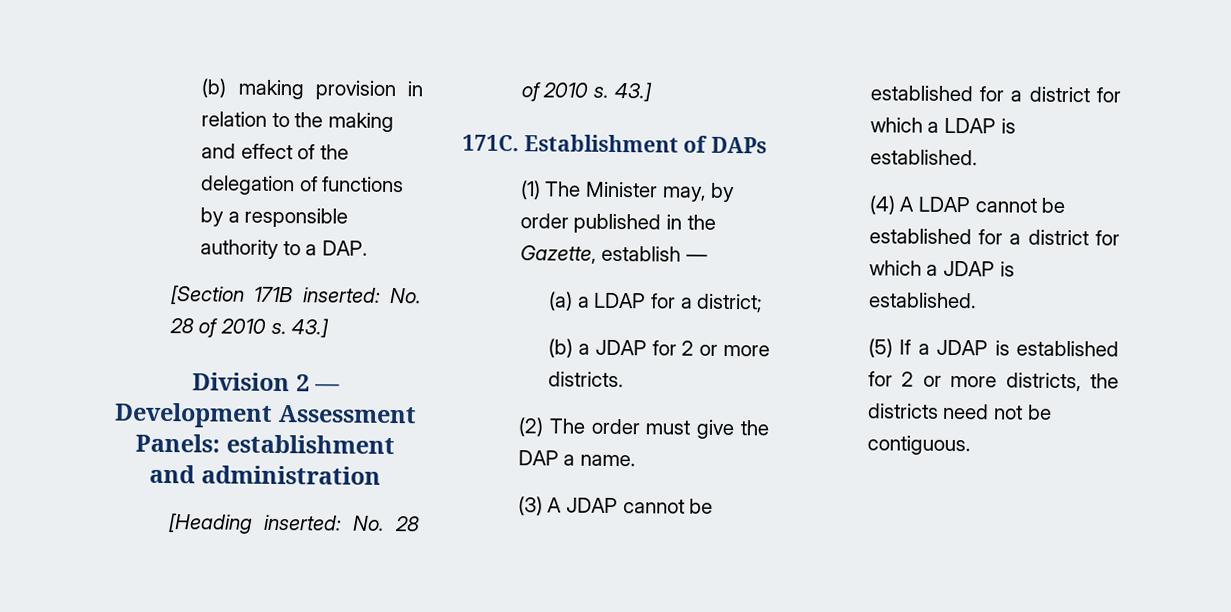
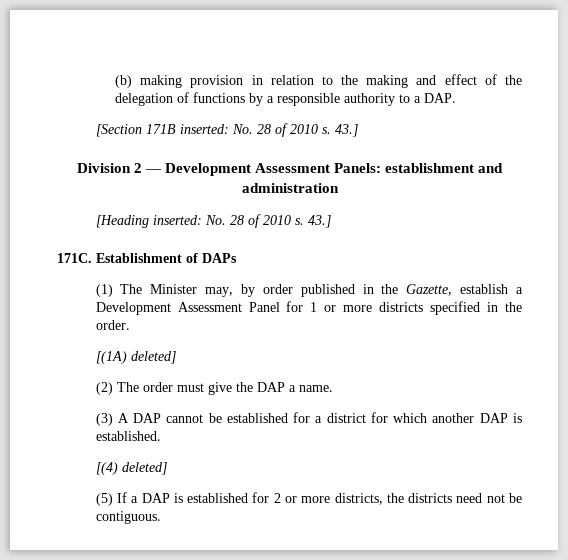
[685,254,708,262] [548,291,764,313] [548,338,770,358] [548,371,625,388] — // (a) a LDAP for a district; // (b) a JDAP for 2 or more districts. -> [516,287,523,294] [95,301,522,315] [95,320,130,330] [95,351,176,364] a Development Assessment Panel for 1 or more districts specified in the order. // [(1A) deleted]
[565,497,714,514] [869,85,1121,103] [869,117,1016,134] [869,149,978,166] [868,195,1066,215] [868,228,1120,246] [868,260,1015,277] [867,292,977,309] JDAP cannot be established for a district for which a LDAP is established. // (4) A LDAP cannot be established for a district for which a JDAP is established. -> [133,412,522,423] [95,431,161,441] [95,462,167,475] DAP cannot be established for a district for which another DAP is established. // [(4) deleted]
[936,339,989,356] JDAP -> [141,493,170,503] DAP

